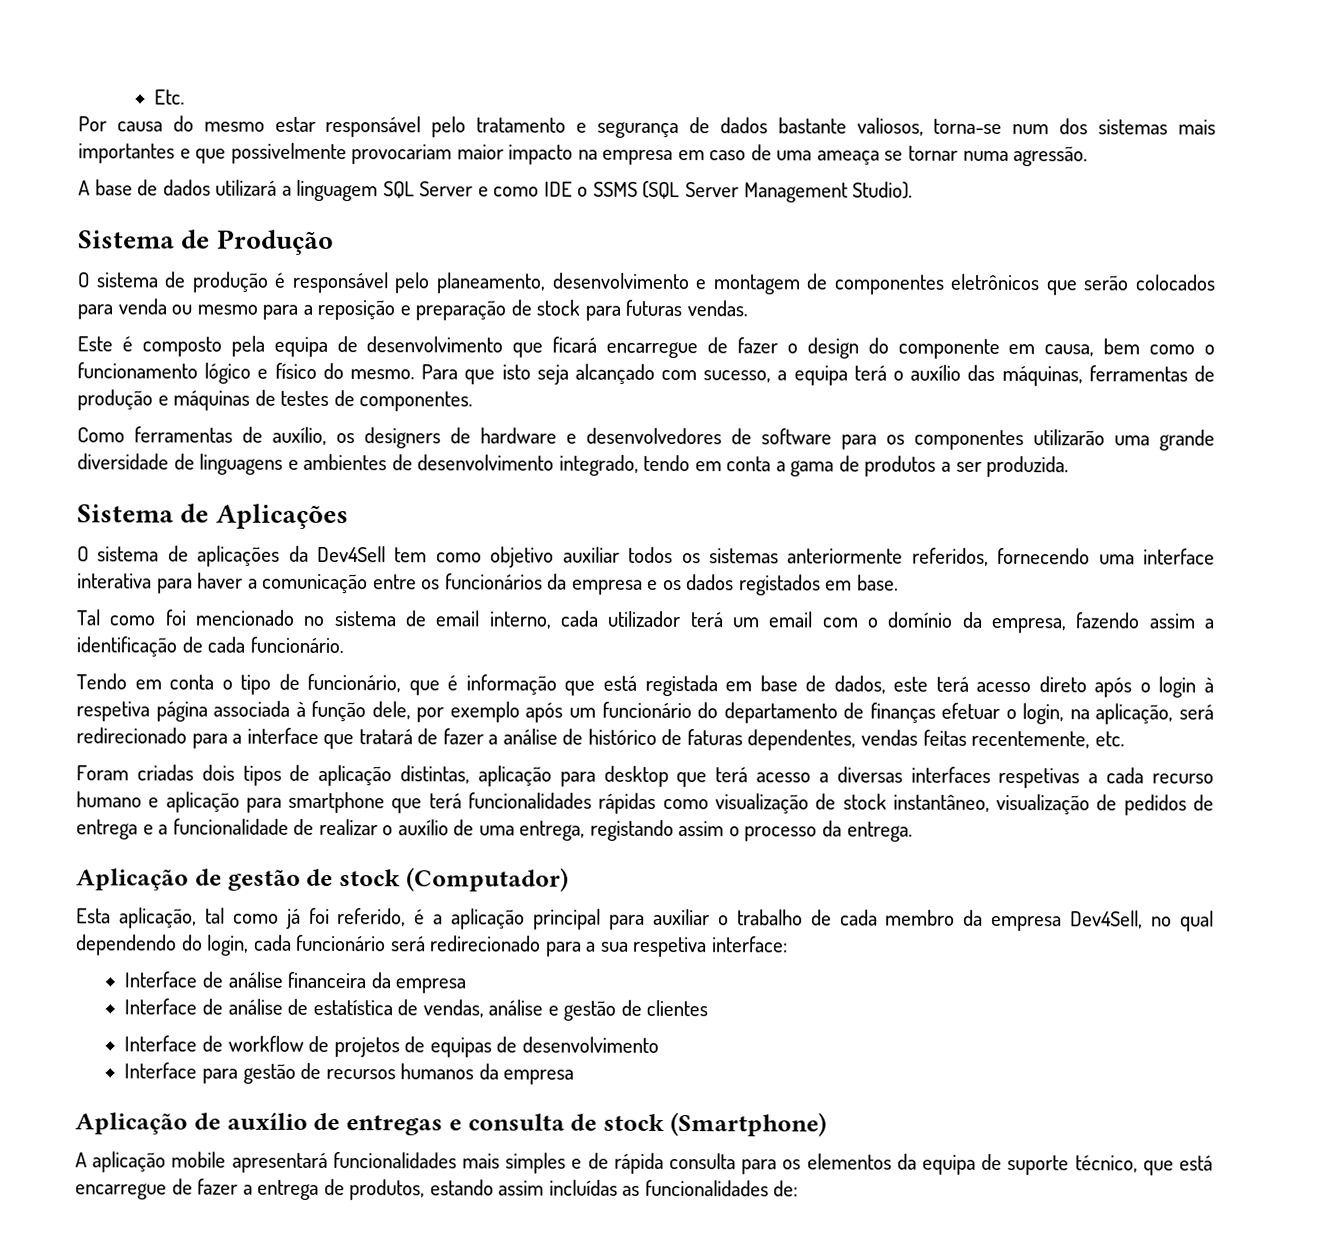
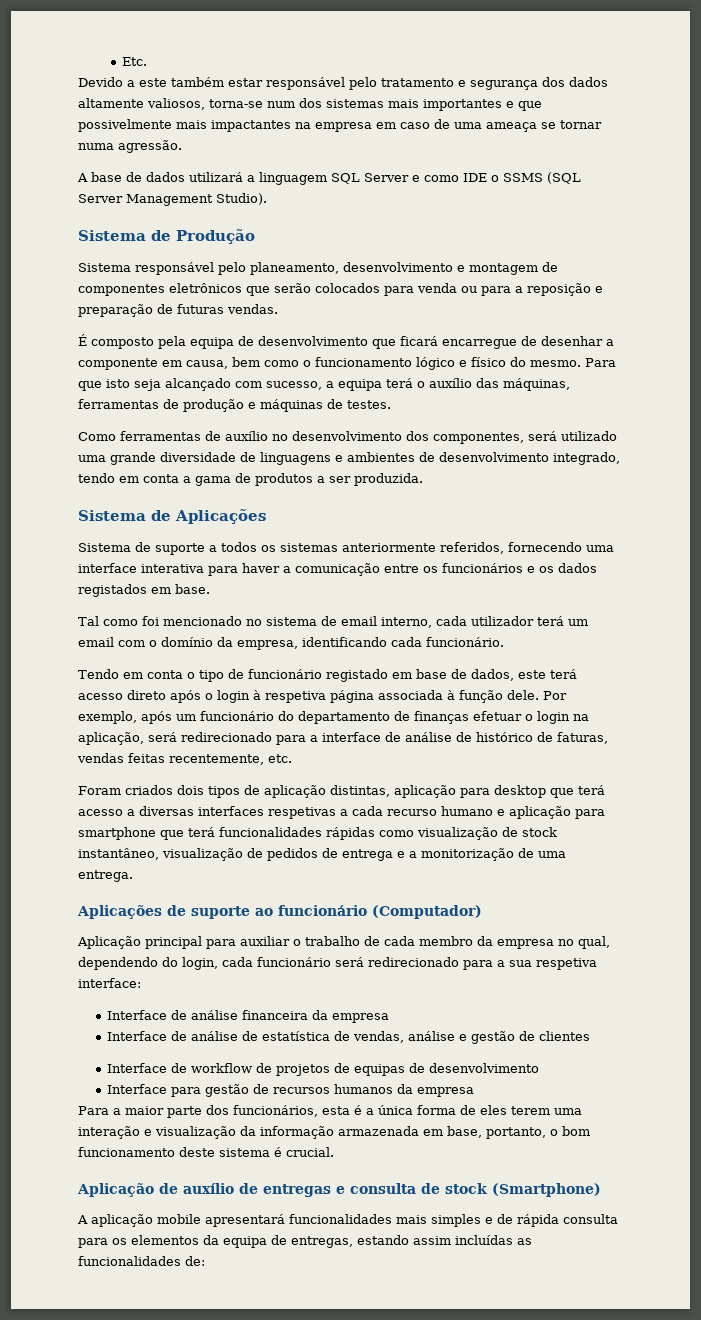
[78,115,265,132] Por causa do mesmo -> [78,77,224,87] Devido a este também
[688,117,847,134] de dados bastante -> [542,77,608,87] [78,98,144,108] dos dados altamente
[351,144,574,165] provocariam maior impacto -> [176,120,291,132] mais impactantes
[77,271,287,293] O sistema de produção é -> [78,263,131,272] Sistema
[196,304,258,315] mesmo -> (477, 289) none
[536,299,621,321] stock para -> (173, 309) none
[77,336,133,352] Este é -> [78,334,87,346] É
[736,337,889,359] fazer o design do -> [541,336,614,346] desenhar a
[280,390,474,412] testes de componentes. -> [347,400,391,409] testes.
[272,426,1105,451] auxílio, os designers de hardware e desenvolvedores de software para os componentes utilizarão -> [225,431,617,444] auxílio no desenvolvimento dos componentes, será utilizado
[77,545,620,568] O sistema de aplicações da Dev4Sell tem como objetivo auxiliar -> [78,542,217,555] Sistema de suporte a
[547,573,643,595] da empresa -> (523, 568) none
[1075,612,1216,629] [76,636,203,658] fazendo assim a identificação de -> [302,637,387,647] identificando
[307,673,718,697] funcionário, que é informação que está registada -> [248,669,388,682] funcionário registado
[371,701,520,723] dele, por exemplo -> [507,690,567,700] [78,711,137,724] dele. Por exemplo,
[1022,703,1065,725] login, -> [537,711,570,724] login
[323,728,499,750] que tratará de fazer a -> [385,732,401,742] de
[686,729,857,751] faturas dependentes, -> [557,732,608,744] faturas,
[136,764,194,781] criadas -> [125,785,173,795] criados
[172,818,913,842] [76,867,569,892] [76,907,526,930] funcionalidade de realizar o auxílio de uma entrega, registando assim o processo da entrega. // Aplicação de gestão de stock (Computador) // Esta aplicação, tal como já foi referido, é a aplicação -> [421,848,566,861] [78,870,133,882] [77,905,482,919] [77,936,141,949] monitorização de uma entrega. // Aplicações de suporte ao funcionário (Computador) // Aplicação
[1070,910,1214,932] Dev4Sell, no qual -> [558,936,610,949] no qual,
(575, 1077) none -> [78,1105,582,1118] [78,1126,590,1139] [78,1147,334,1157] // Para a maior parte dos funcionários, esta é a única forma de eles terem uma interação e visualização da informação armazenada em base, portanto, o bom funcionamento deste sistema é crucial.
[1007,1155,1214,1176] [75,1178,426,1201] suporte técnico, que está encarregue de fazer a entrega de produtos, -> [291,1236,353,1248] entregas,

